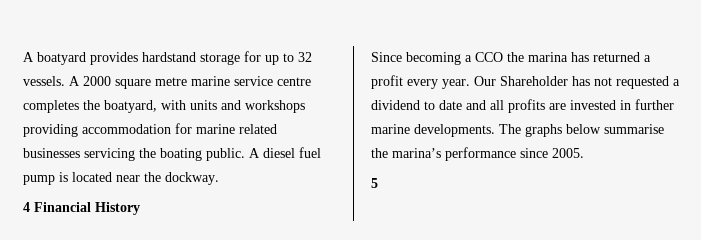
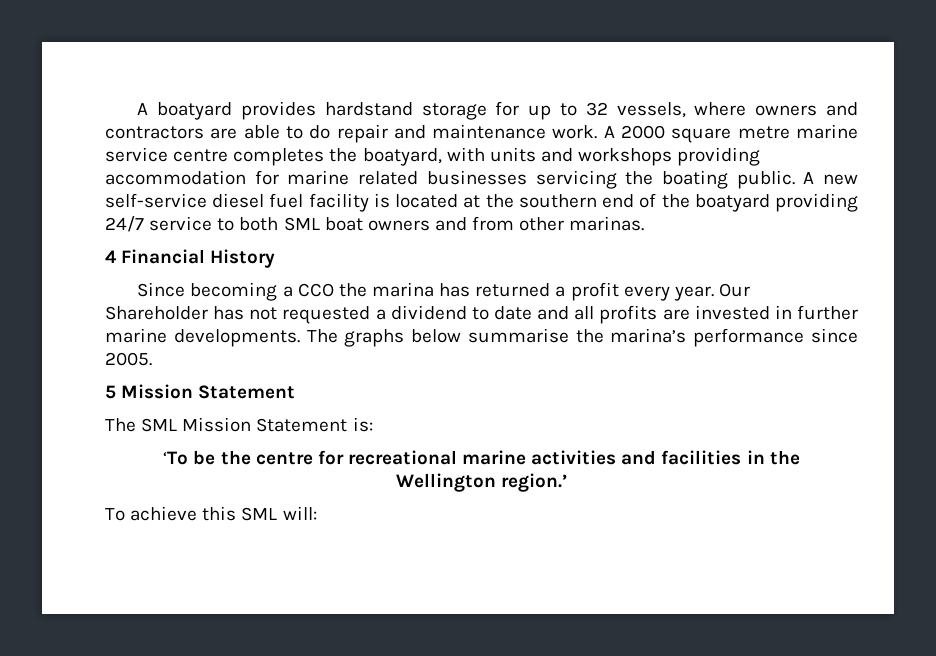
[23,76,65,86] vessels. -> [616,102,858,118] [105,124,598,143] vessels, where owners and contractors are able to do repair and maintenance work.
(260, 153) none -> [823,174,859,185] [105,193,207,208] new self-service
[23,175,55,185] pump -> [308,193,369,212] facility
[116,172,219,185] near the dockway. -> [463,193,859,212] [105,216,645,232] at the southern end of the boatyard providing 24/7 service to both SML boat owners and from other marinas.
(378, 183) none -> [121,384,296,399] [105,417,373,432] [163,450,800,465] [395,473,568,492] [105,506,317,521] Mission Statement // The SML Mission Statement is: // ‘To be the centre for recreational marine activities and facilities in the // Wellington region.’ // To achieve this SML will:

